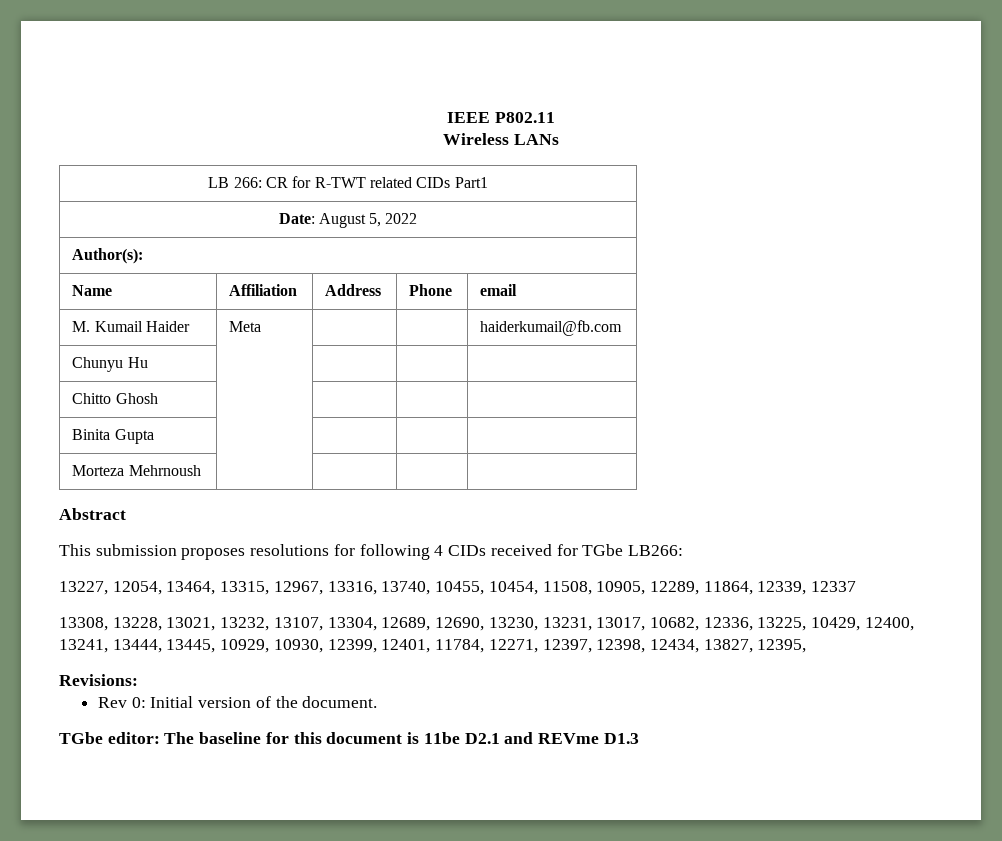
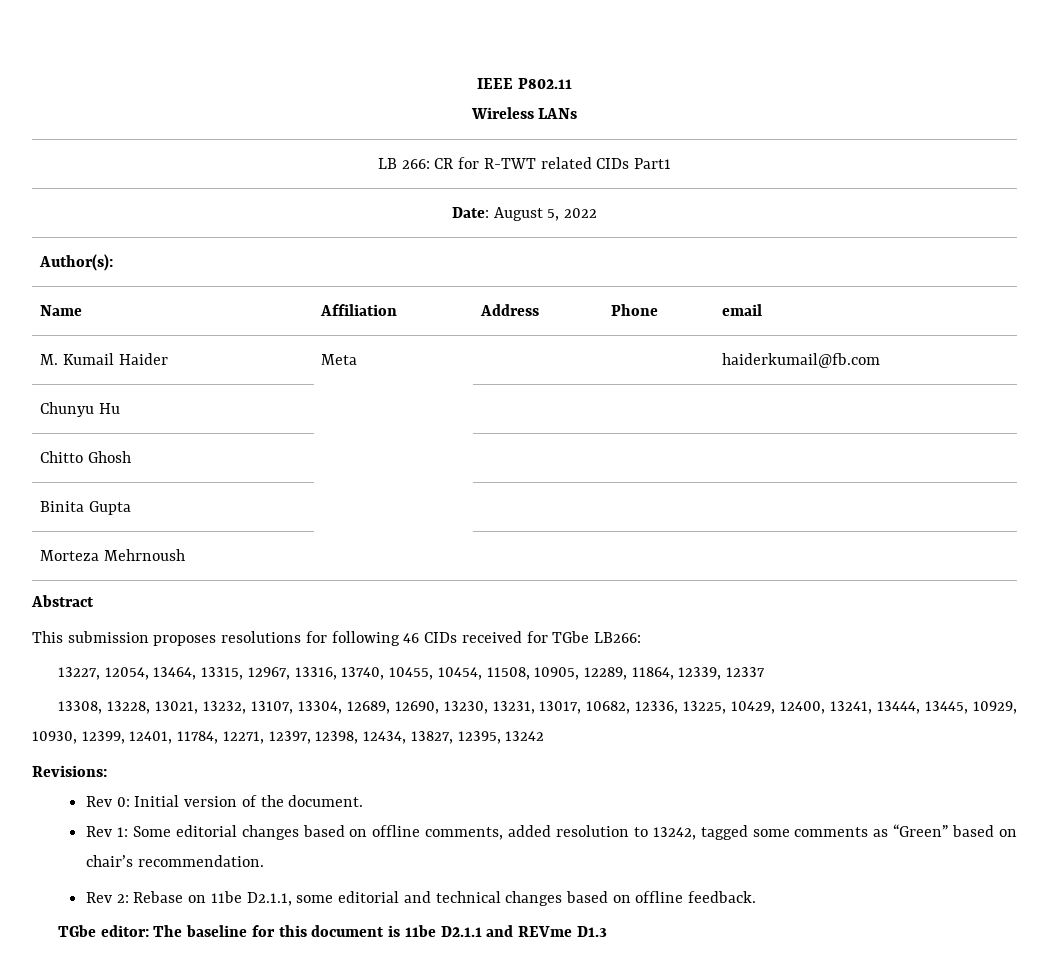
[434,545,444,556] 4 -> [403,633,420,643] 46
(807, 646) none -> [505,731,545,741] 13242
(378, 702) none -> [86,824,1018,840] [86,855,264,867] [86,891,757,906] // Rev 1: Some editorial changes based on offline comments, added resolution to 13242, tagged some comments as “Green” based on chair’s recommendation. // Rev 2: Rebase on 11be D2.1.1, some editorial and technical changes based on offline feedback.
[464,733,500,744] D2.1 -> [440,926,482,937] D2.1.1

